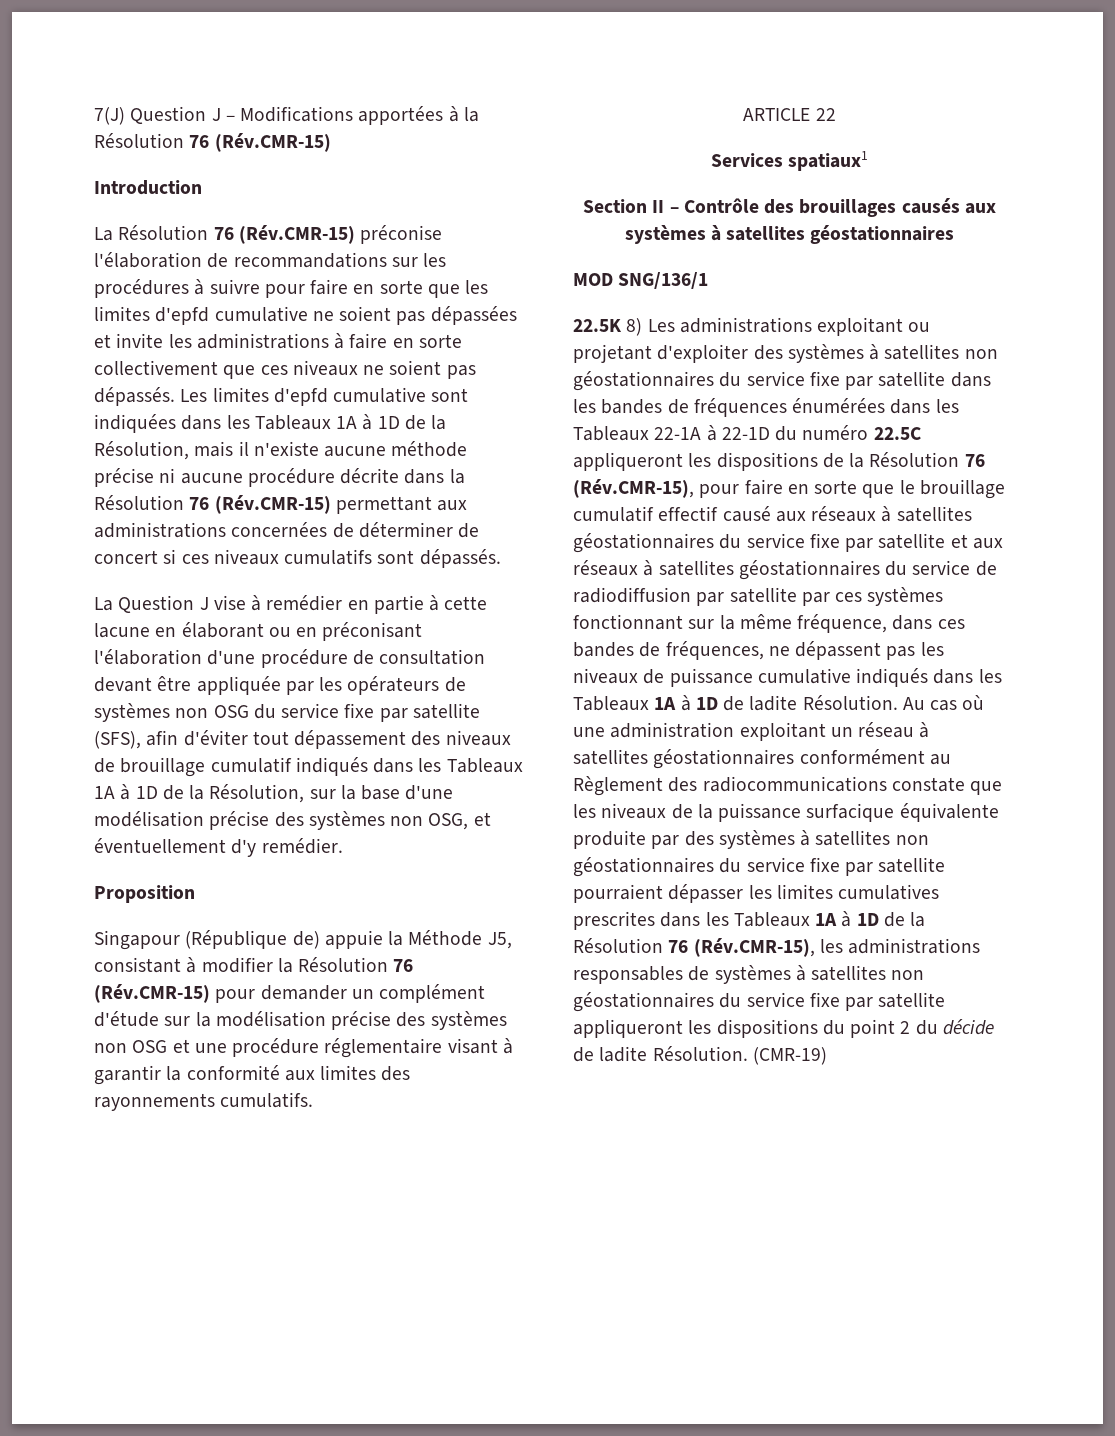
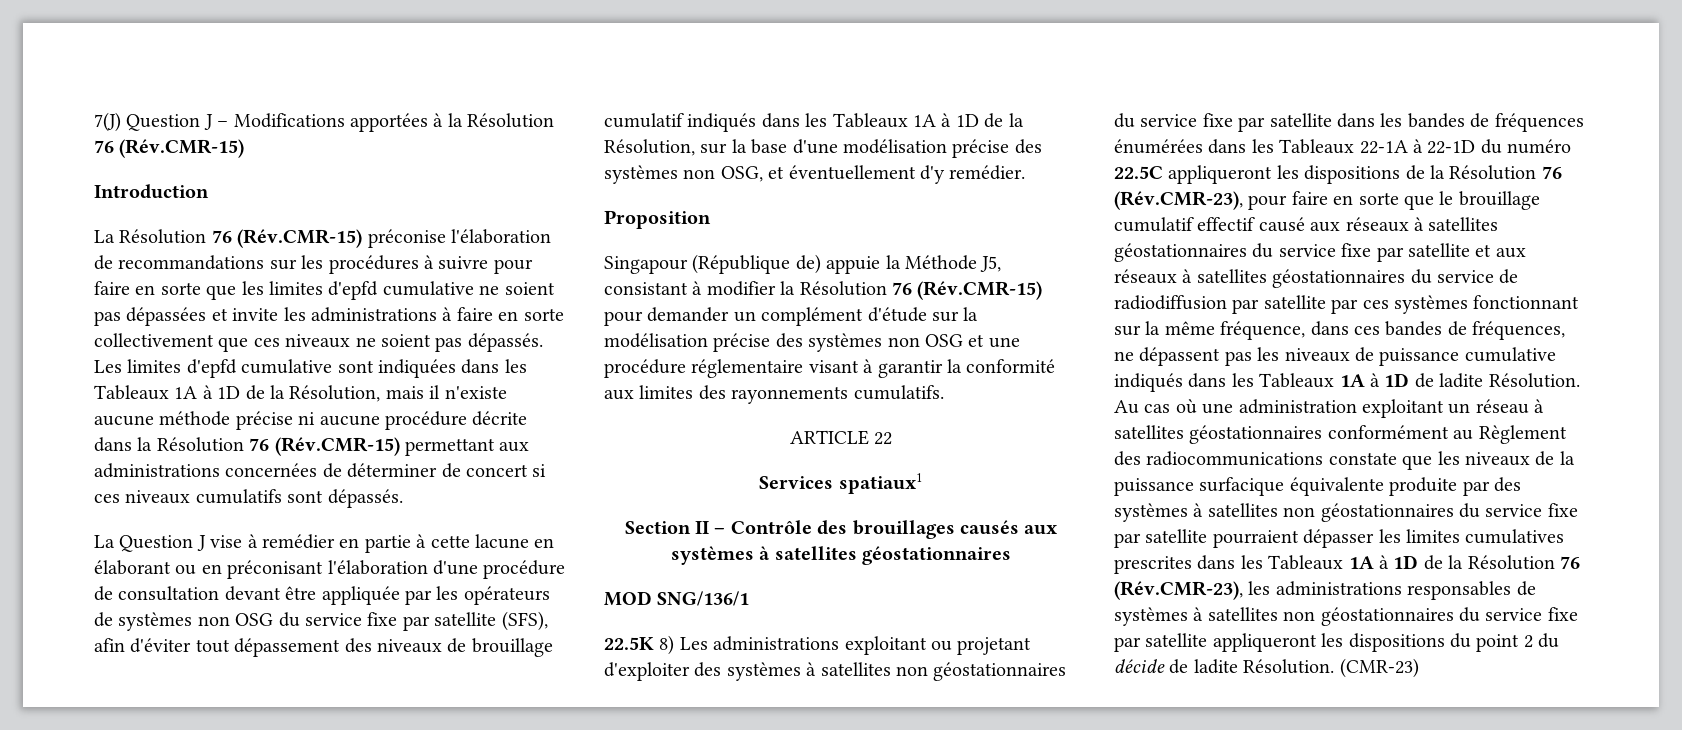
[573,479,694,498] (Rév.CMR-15), -> [1114,191,1243,210] (Rév.CMR-23),
[693,938,815,957] (Rév.CMR-15), -> [1114,581,1243,600] (Rév.CMR-23),
[752,1047,827,1065] (CMR-19) -> [1339,658,1419,678] (CMR-23)

